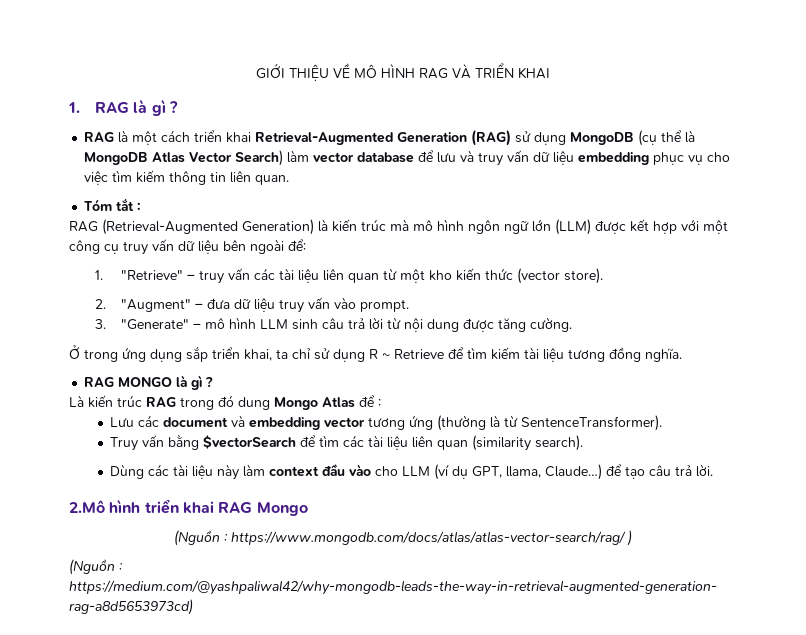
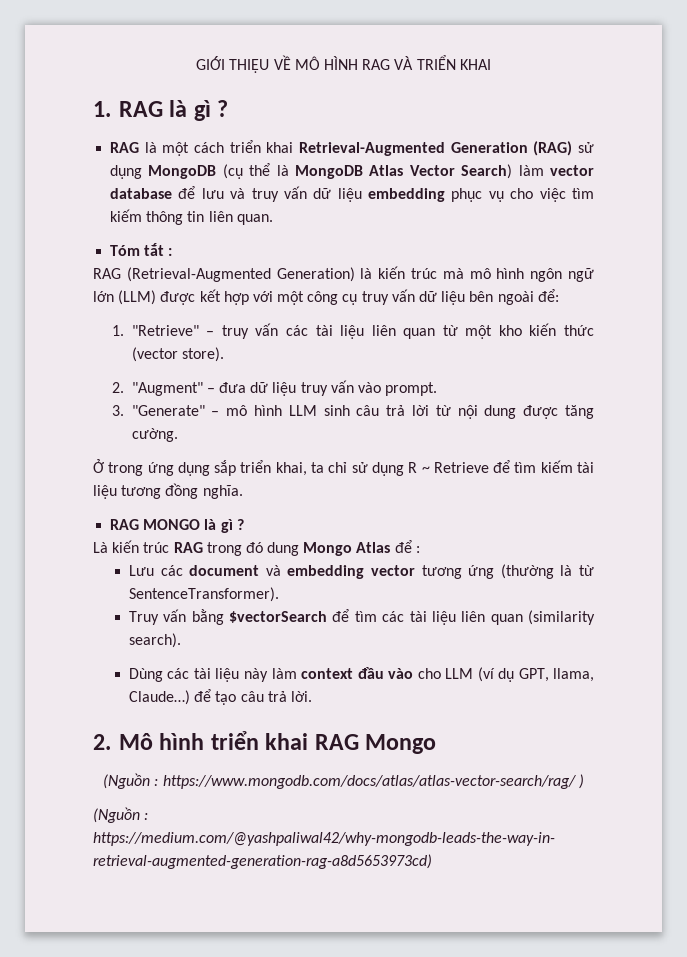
[69,500,105,513] 2.Mô -> [93,733,153,750] 2. Mô

